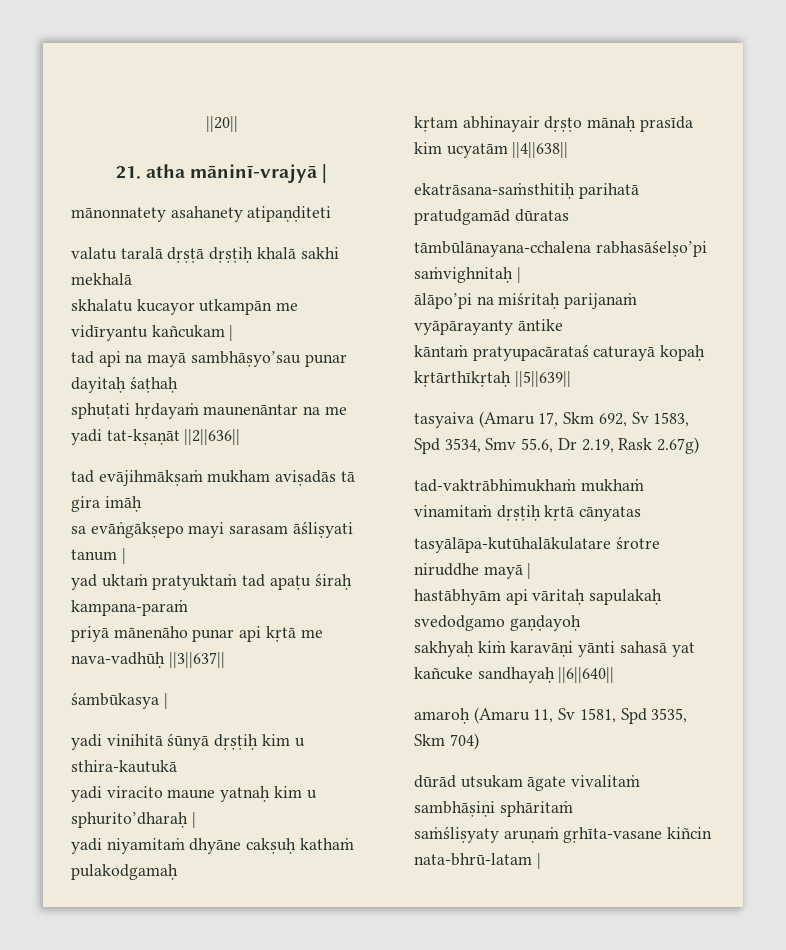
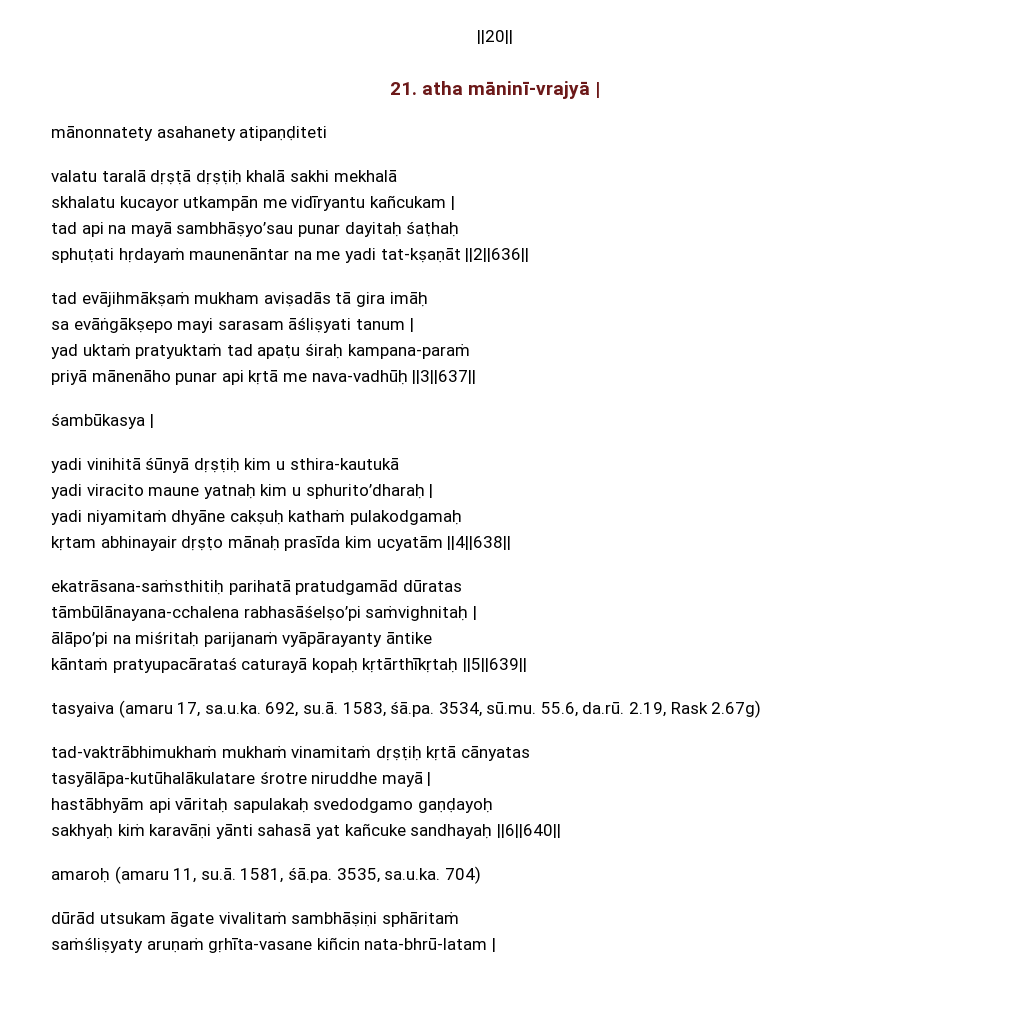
[478,411,690,428] [414,438,577,454] (Amaru 17, Skm 692, Sv 1583, Spd 3534, Smv 55.6, Dr -> [118,700,625,718] (amaru 17, sa.u.ka. 692, su.ā. 1583, śā.pa. 3534, sū.mu. 55.6, da.rū.
[473,707,688,724] [414,734,445,746] (Amaru 11, Sv 1581, Spd 3535, Skm -> [114,866,441,884] (amaru 11, su.ā. 1581, śā.pa. 3535, sa.u.ka.

